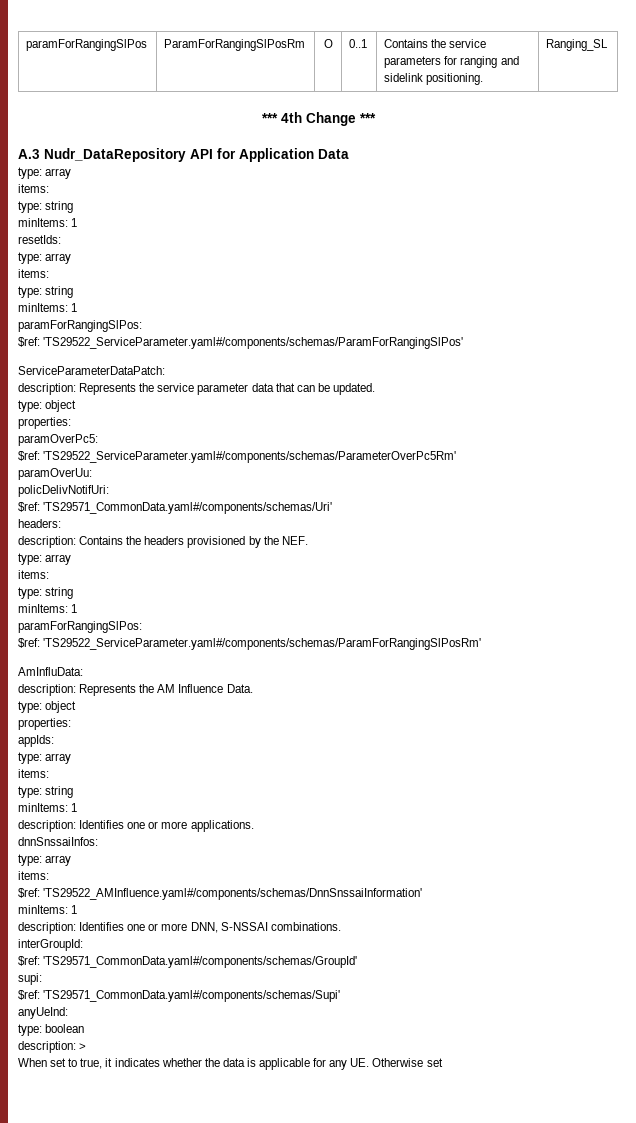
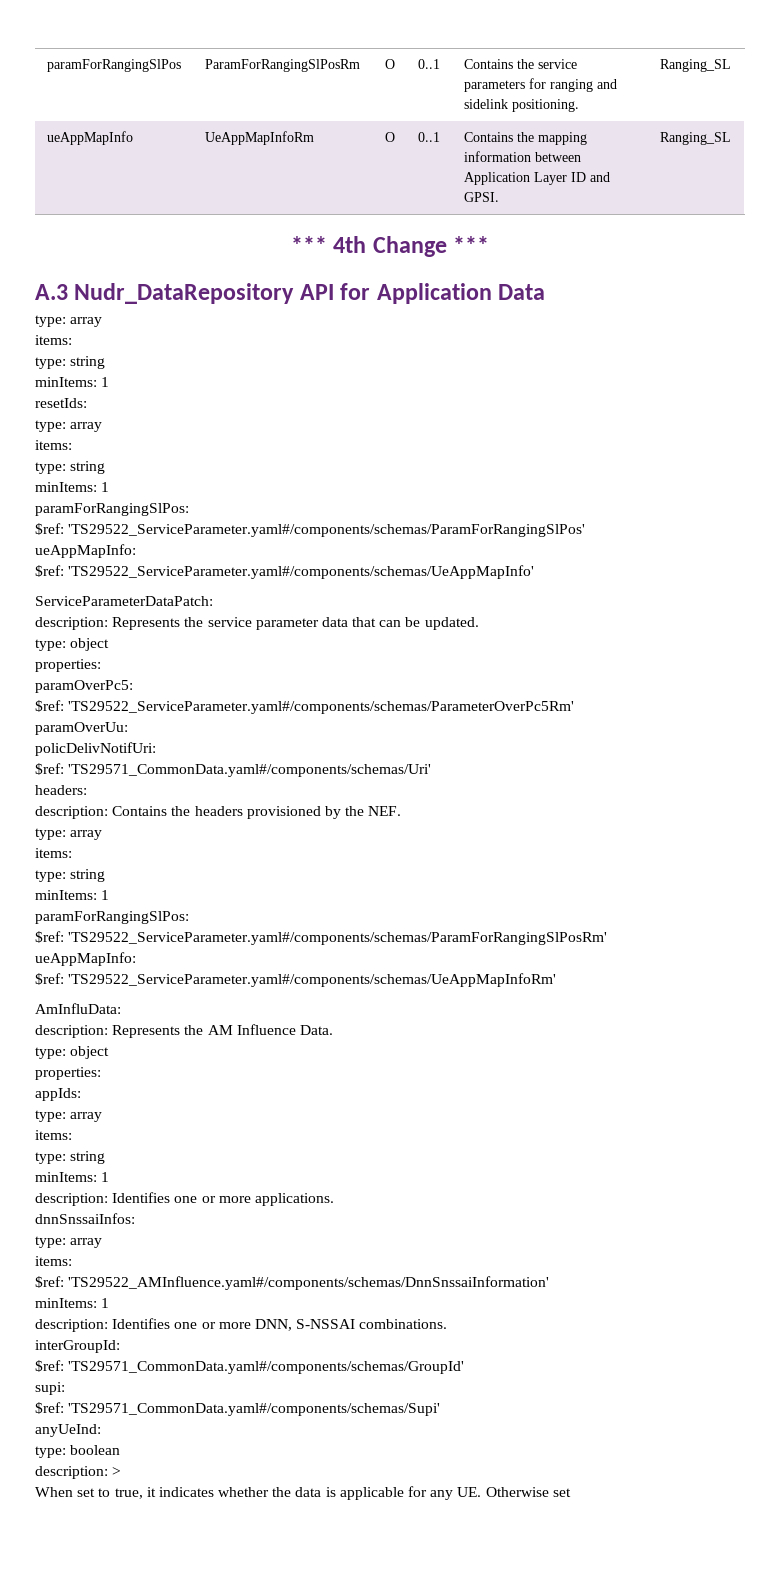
(609, 45) none -> [46,131,133,145] [204,131,314,145] [384,132,395,142] [417,132,440,142] [463,132,587,145] [463,151,581,162] [463,172,610,185] [463,192,499,202] [659,132,731,145] // ueAppMapInfo | UeAppMapInfoRm | O | 0..1 | Contains the mapping information between Application Layer ID and GPSI. | Ranging_SL
(464, 343) none -> [35,544,136,558] [35,565,535,579] // ueAppMapInfo: // $ref: 'TS29522_ServiceParameter.yaml#/components/schemas/UeAppMapInfo'
(482, 644) none -> [35,952,136,966] [35,973,557,987] // ueAppMapInfo: // $ref: 'TS29522_ServiceParameter.yaml#/components/schemas/UeAppMapInfoRm'

